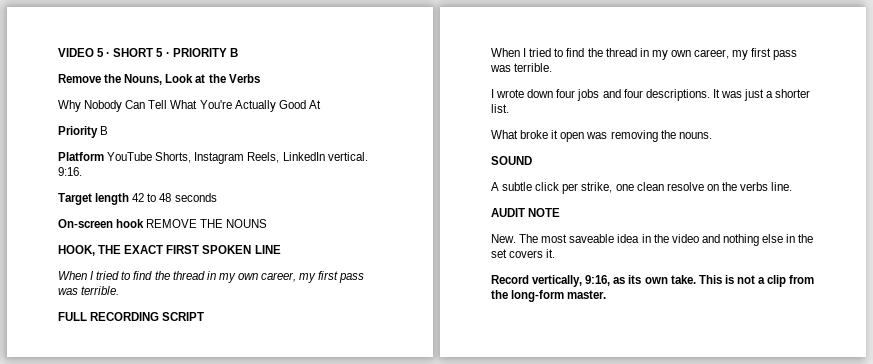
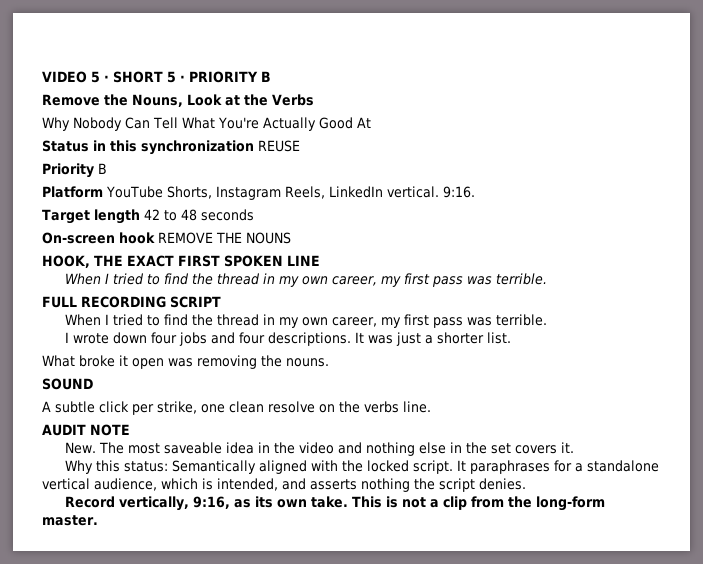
(321, 104) none -> [42,140,300,155] // Status in this synchronization REUSE
(556, 253) none -> [65,460,660,474] [42,478,526,492] // Why this status: Semantically aligned with the locked script. It paraphrases for a standalone vertical audience, which is intended, and asserts nothing the script denies.

